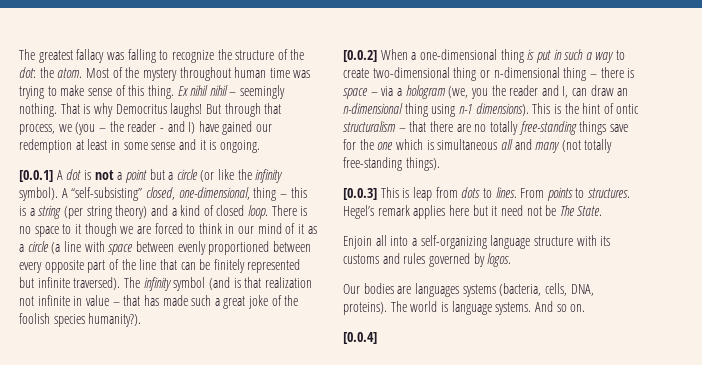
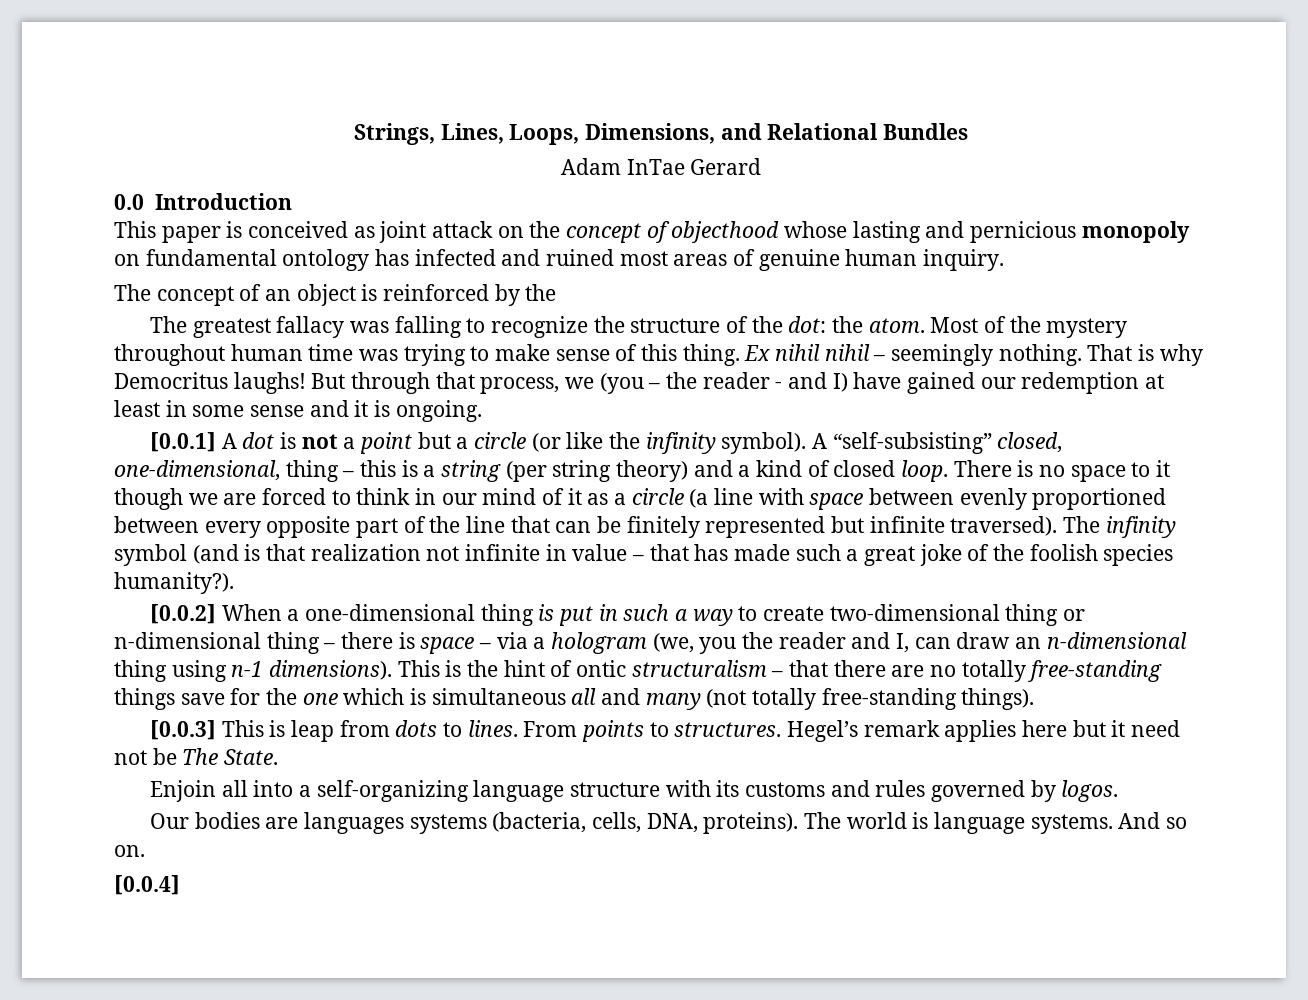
(19, 54) none -> [353,123,969,145] [560,158,762,175] [114,193,292,210] [114,221,1190,243] [114,249,1005,271] [114,284,557,306] Strings, Lines, Loops, Dimensions, and Relational Bundles // Adam InTae Gerard // 0.0 Introduction // This paper is conceived as joint attack on the concept of objecthood whose lasting and pernicious monopoly on fundamental ontology has infected and ruined most areas of genuine human inquiry. // The concept of an object is reinforced by the //

